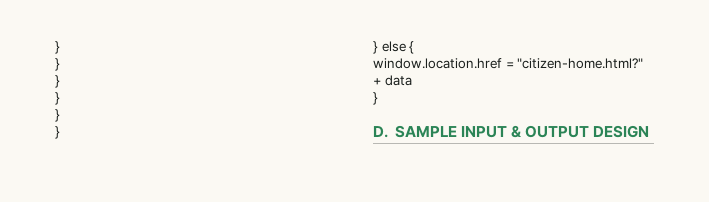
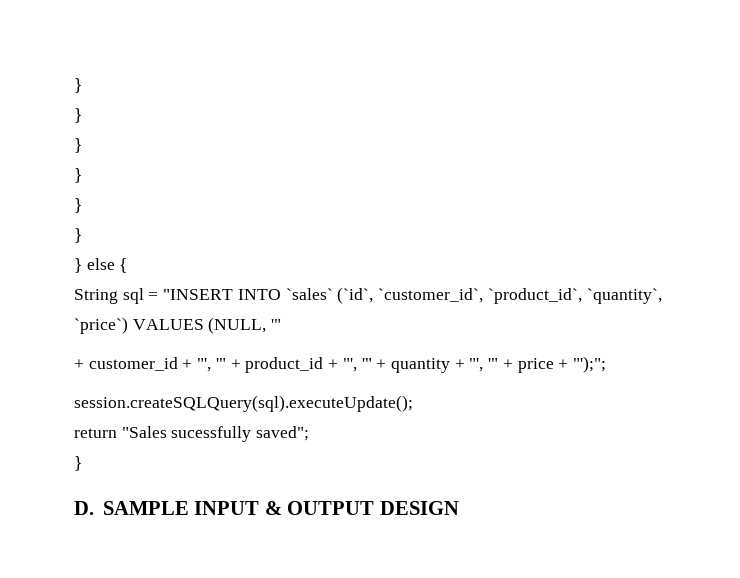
[373,58,644,69] [373,75,412,86] window.location.href = "citizen-home.html?" + data -> [74,287,662,304] [74,317,282,334] [74,356,607,373] [74,395,413,412] [74,426,310,442] String sql = "INSERT INTO `sales` (`id`, `customer_id`, `product_id`, `quantity`, `price`) VALUES (NULL, '" // + customer_id + "', '" + product_id + "', '" + quantity + "', '" + price + "');"; // session.createSQLQuery(sql).executeUpdate(); // return "Sales sucessfully saved";

